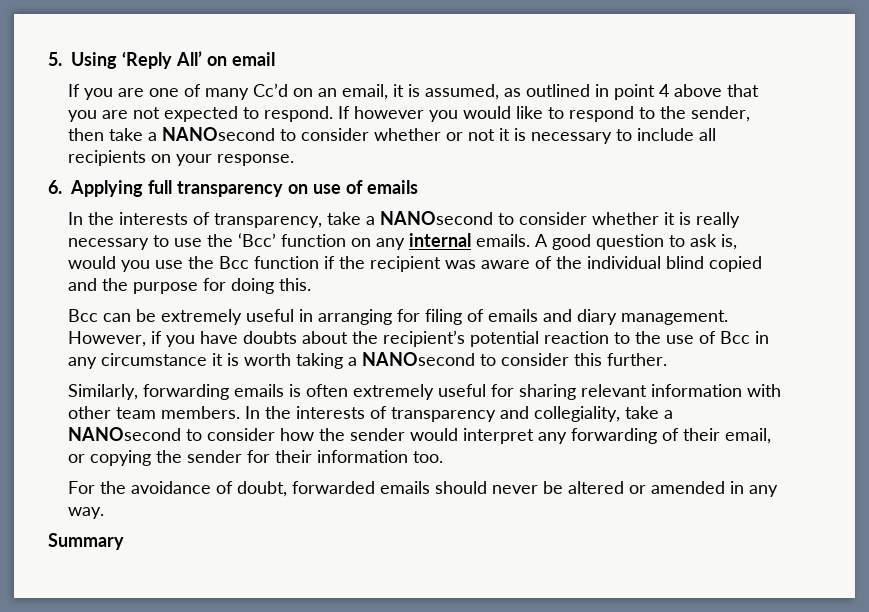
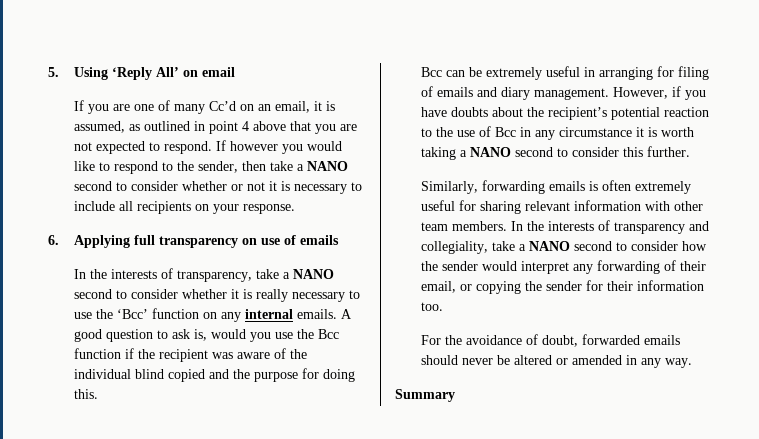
[162,127,276,141] NANOsecond -> [307,161,349,171] [74,181,113,191] NANO second
[380,211,494,225] NANOsecond -> [293,269,335,279] [74,289,113,299] NANO second
[362,352,476,366] NANOsecond -> [470,147,554,157] NANO second
[68,427,182,441] NANOsecond -> [529,241,613,251] NANO second

